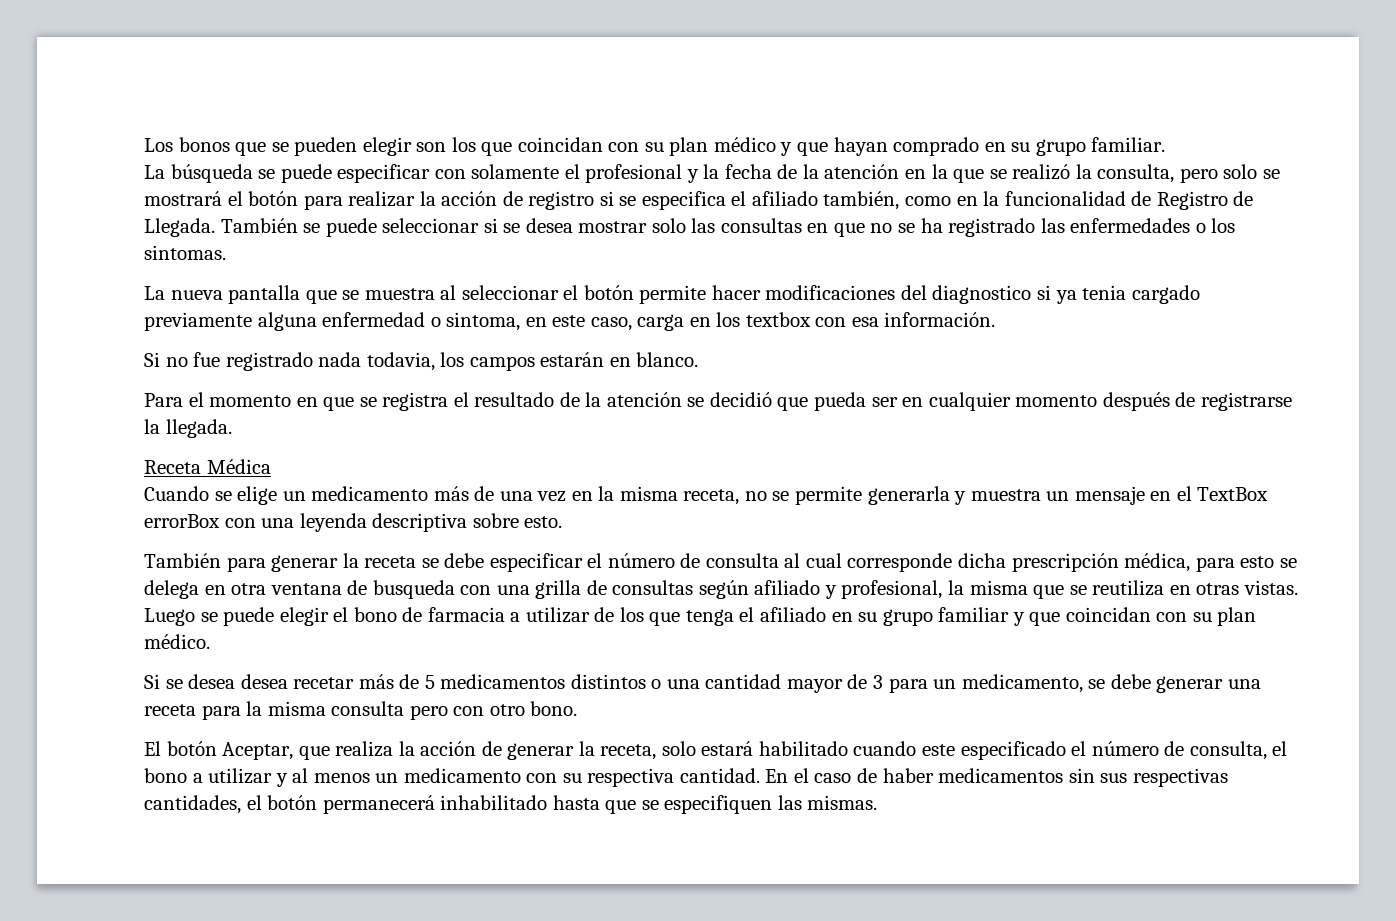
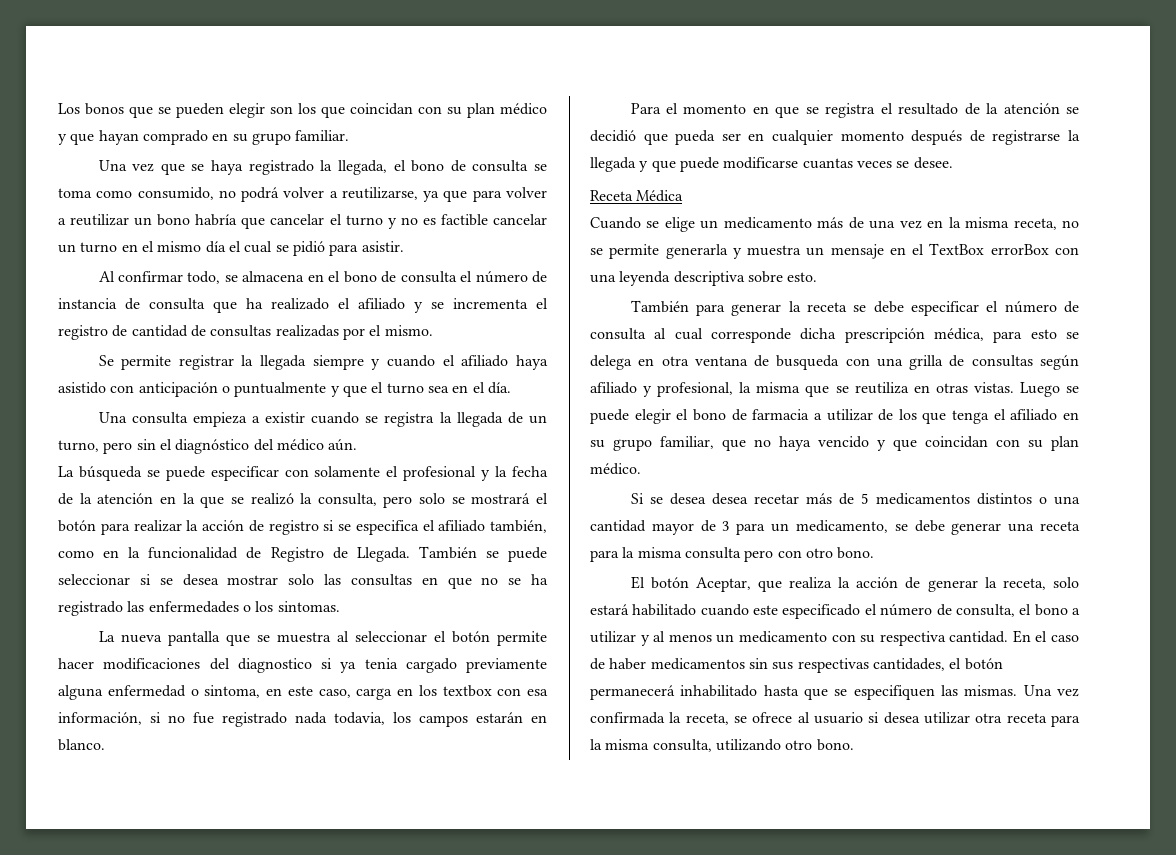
(1166, 144) none -> [98,160,548,175] [58,187,547,202] [58,214,548,229] [58,241,404,256] [98,271,547,284] [58,298,548,313] [58,325,433,340] [98,355,549,370] [58,382,511,397] [98,412,547,427] [58,439,358,454] // Una vez que se haya registrado la llegada, el bono de consulta se toma como consumido, no podrá volver a reutilizarse, ya que para volver a reutilizar un bono habría que cancelar el turno y no es factible cancelar un turno en el mismo día el cual se pidió para asistir. // Al confirmar todo, se almacena en el bono de consulta el número de instancia de consulta que ha realizado el afiliado y se incrementa el registro de cantidad de consultas realizadas por el mismo. // Se permite registrar la llegada siempre y cuando el afiliado haya asistido con anticipación o puntualmente y que el turno sea en el día. // Una consulta empieza a existir cuando se registra la llegada de un turno, pero sin el diagnóstico del médico aún.
[884,312,996,327] [144,352,160,367] información. // Si -> [58,712,161,725] información, si
[165,419,232,438] llegada. -> [590,157,953,172] llegada y que puede modificarse cuantas veces se desee.
[938,607,1010,622] familiar -> [660,436,869,451] familiar, que no haya vencido
(878, 802) none -> [1023,685,1079,697] [590,712,1080,727] [590,739,854,752] Una vez confirmada la receta, se ofrece al usuario si desea utilizar otra receta para la misma consulta, utilizando otro bono.

